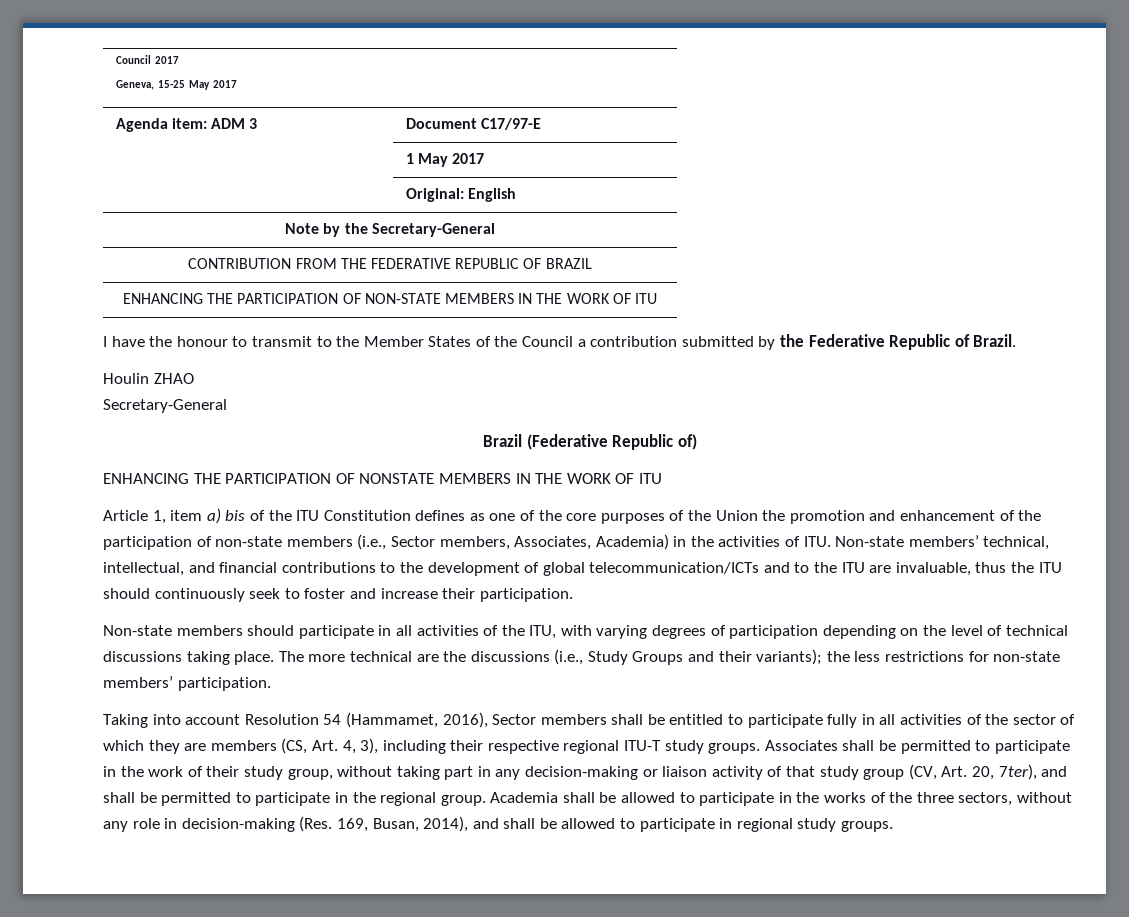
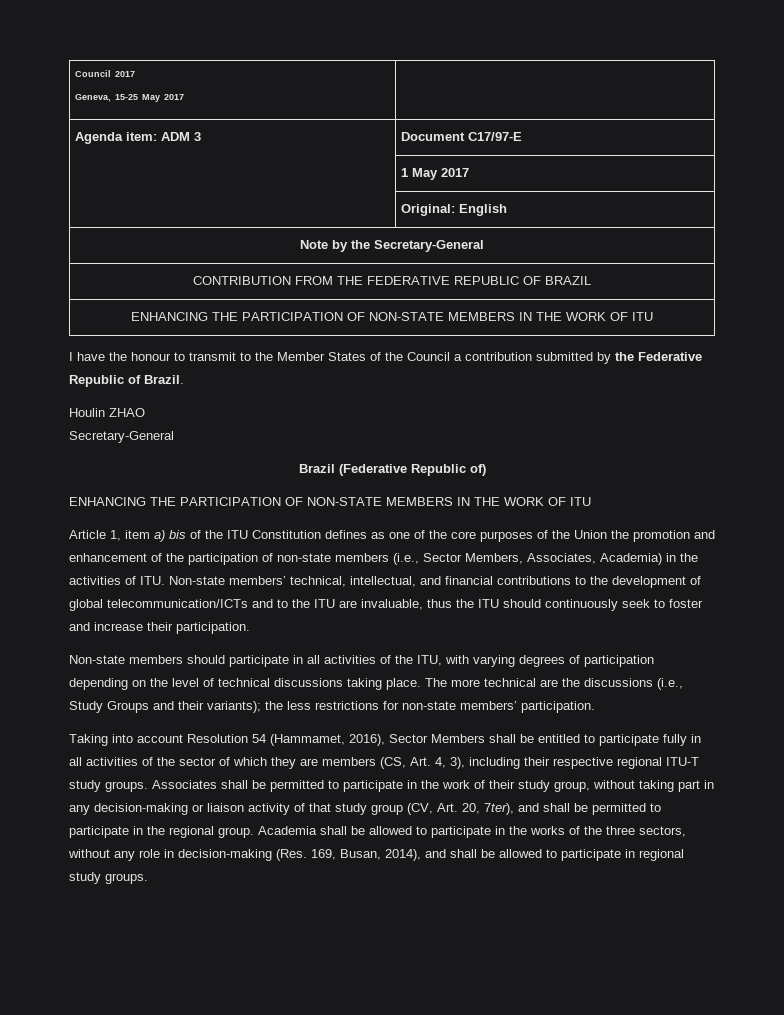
[359,473,435,484] NONSTATE -> [307,497,382,506] NON-STATE
[439,536,510,550] members, -> [465,553,523,564] Members,
[540,714,607,725] members -> [431,734,485,743] Members

